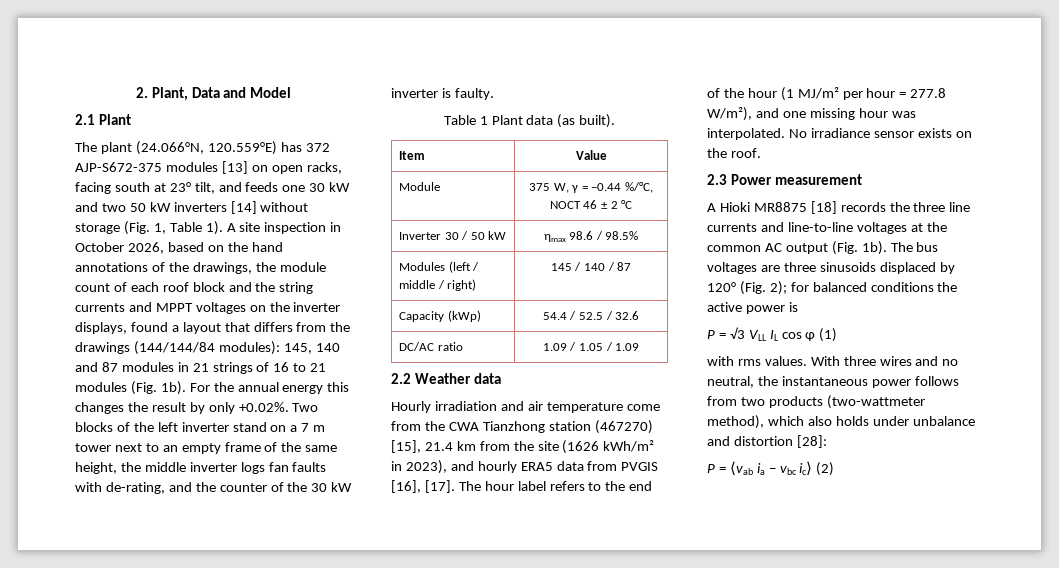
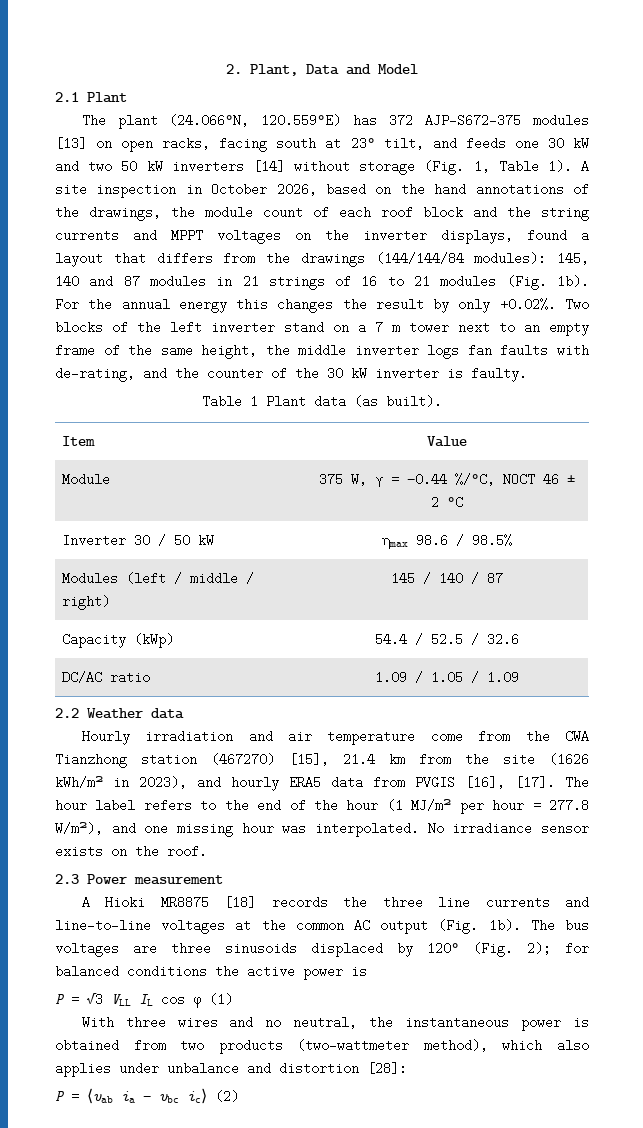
[707,356,807,366] with rms values. -> (233, 999) none
[914,376,959,386] follows -> [573,1018,589,1027] [55,1039,119,1052] is obtained
[835,416,869,426] holds -> [55,1062,111,1077] applies

